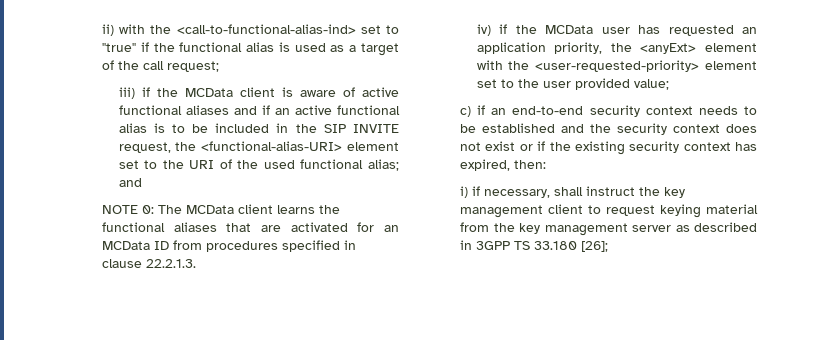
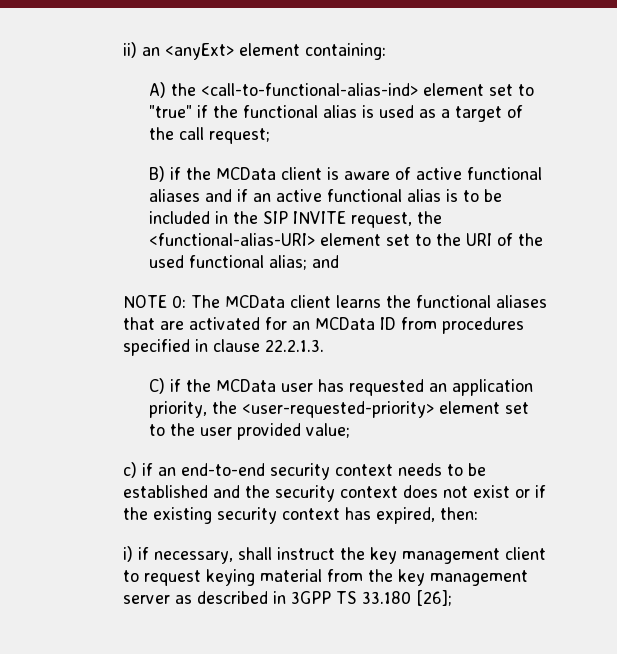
[119,24,146,34] with -> [141,43,386,60] [149,82,167,98] an <anyExt> element containing: // A)
(356, 29) none -> [423,83,485,96] element
[118,87,135,99] iii) -> [149,166,166,182] B)
[476,24,491,36] iv) -> [149,378,166,394] C)
[640,43,757,54] [476,60,530,70] <anyExt> element with the -> (238, 407) none

